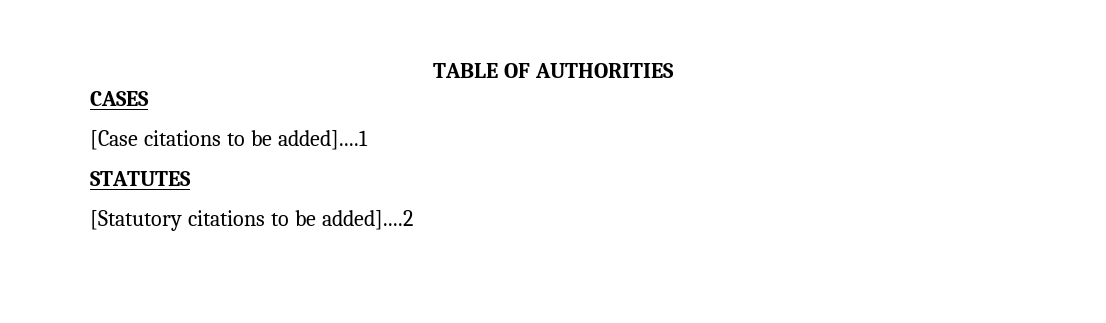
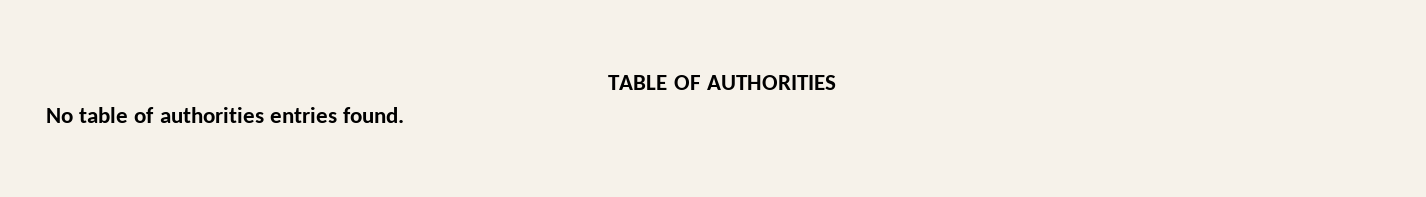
[90,91,149,106] [90,130,368,150] [90,171,191,186] [90,210,413,231] CASES // [Case citations to be added]....1 // STATUTES // [Statutory citations to be added]....2 -> [46,107,405,123] No table of authorities entries found.

